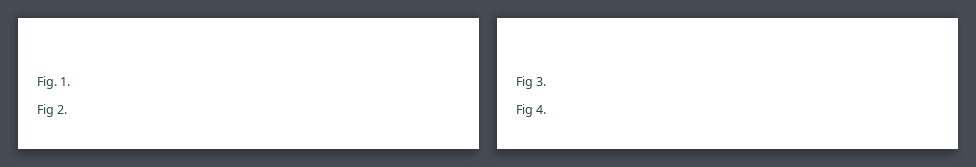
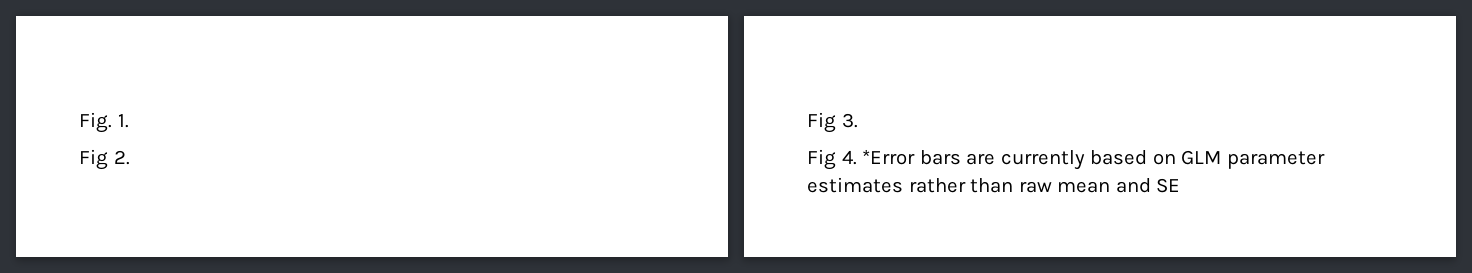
(547, 109) none -> [862,149,1325,170] [807,177,1181,193] *Error bars are currently based on GLM parameter estimates rather than raw mean and SE

